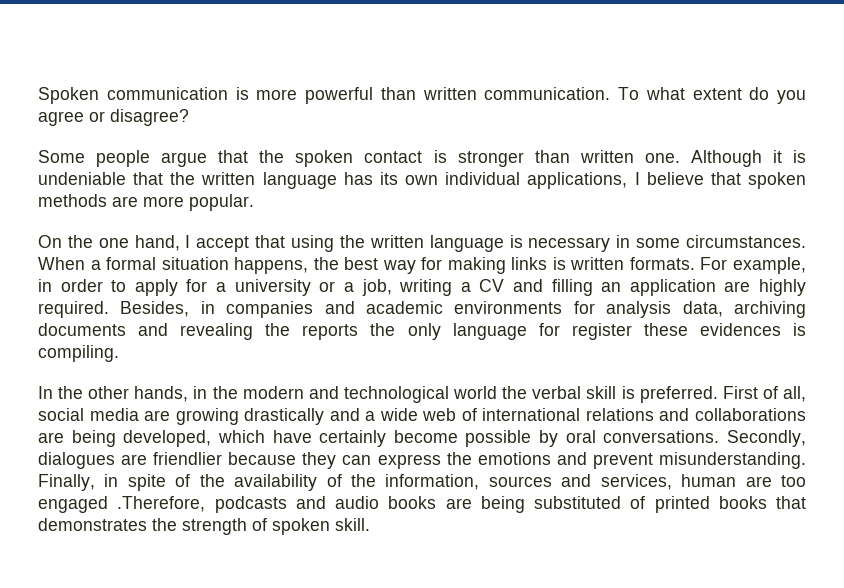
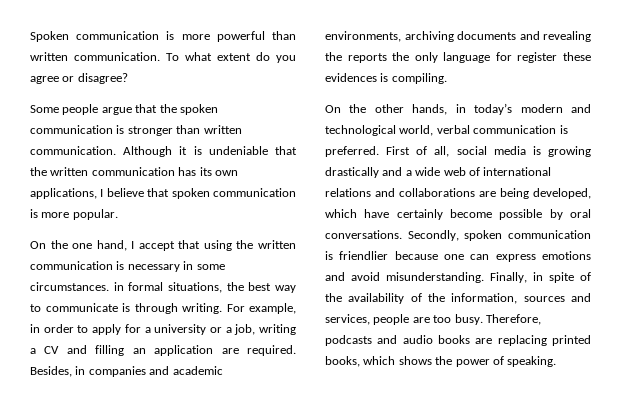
[364,151,423,163] contact -> [30,125,113,134] communication
[644,153,680,163] one. -> [30,146,116,155] communication.
[262,172,337,189] language -> [91,167,175,176] communication
[445,172,521,185] individual -> (238, 173) none
[38,194,138,207] methods are -> [213,188,296,197] [30,209,38,218] communication is
[429,235,504,252] language -> [30,261,113,270] communication
[38,257,695,274] When a formal situation happens, the best way for making links is written formats. -> [113,282,296,293] [30,303,222,314] in formal situations, the best way to communicate is through writing.
[758,279,806,296] highly -> (239, 351) none
[454,301,723,318] environments for analysis data, -> [325,31,401,42] environments,
[38,386,53,399] In -> [325,105,341,113] On
[212,386,238,399] the -> [474,103,513,115] today’s
[453,386,617,399] world the verbal skill -> [399,125,557,136] world, verbal communication
[144,410,171,421] are -> [532,146,541,155] is
[38,452,148,469] dialogues are -> [464,230,591,241] [325,251,333,260] spoken communication is
[302,452,337,469] they -> [444,254,464,260] one
[446,452,472,465] the -> (536, 258) none
[592,453,653,469] prevent -> [351,272,380,281] avoid
[681,474,737,487] human -> [373,314,410,325] people
[38,496,206,513] engaged .Therefore, -> [454,314,541,325] busy. Therefore,
[480,496,806,513] [38,518,370,535] being substituted of printed books that demonstrates the strength of spoken skill. -> [497,335,591,346] [325,356,557,367] replacing printed books, which shows the power of speaking.

